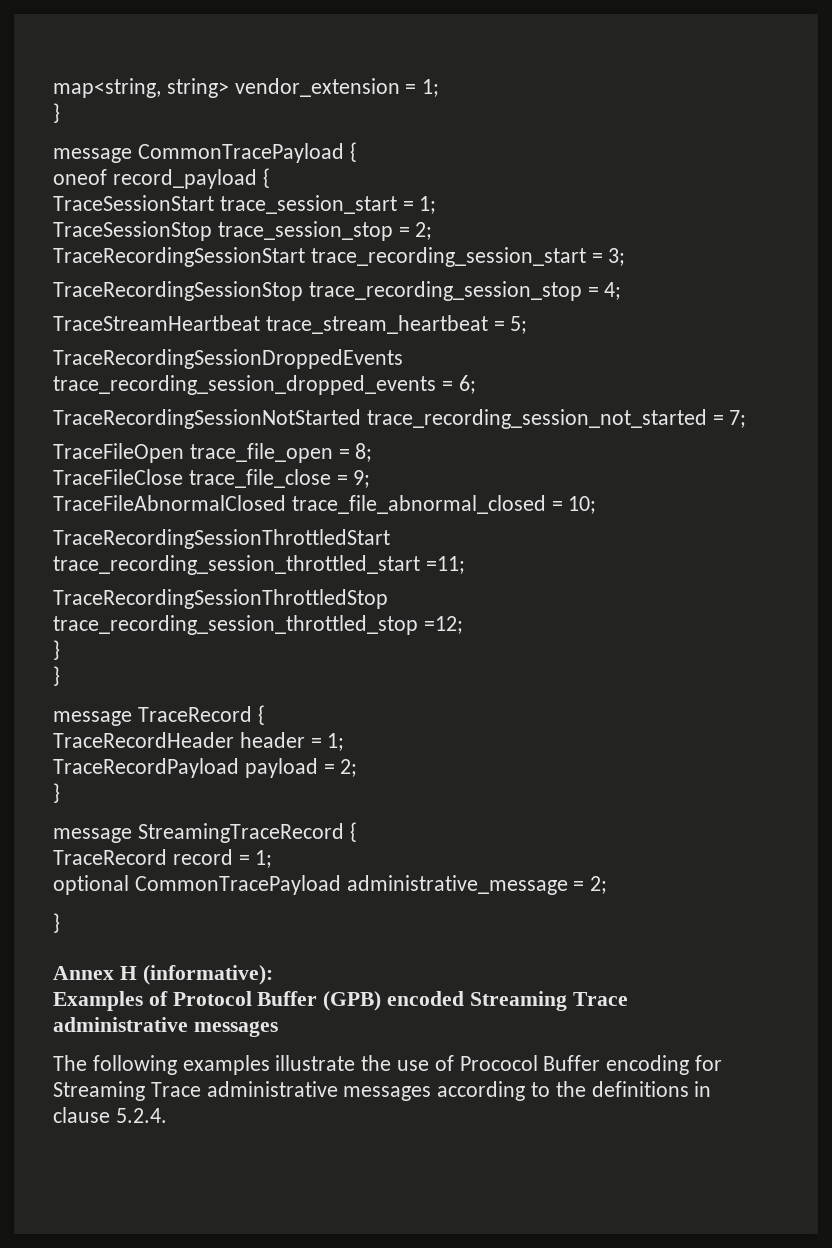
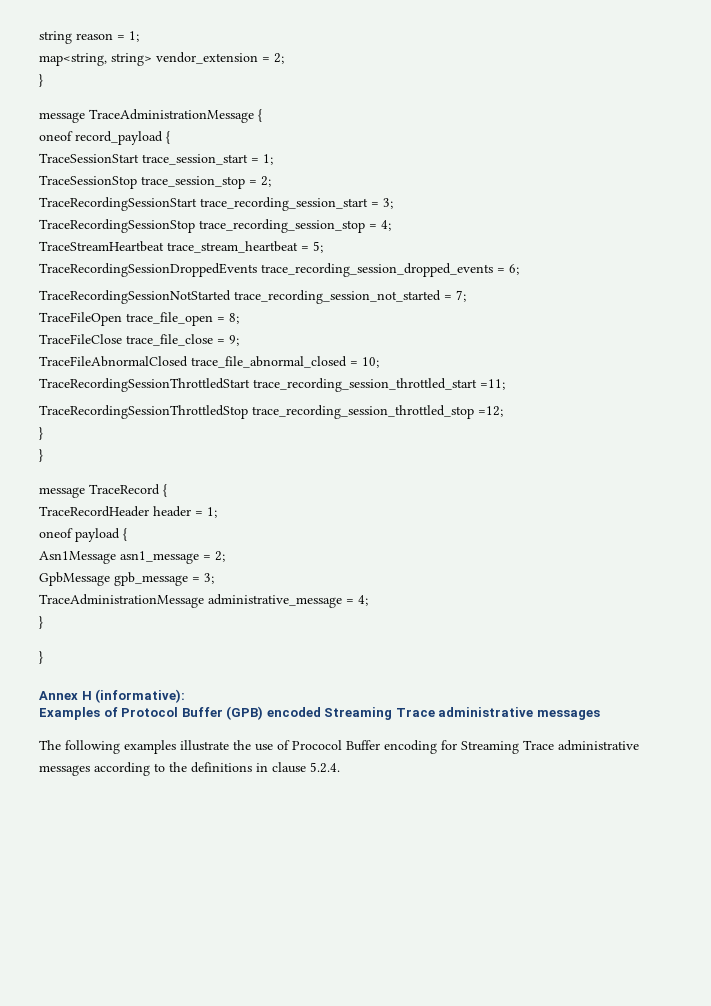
(53, 88) none -> [39,31,139,44] string reason = 1; //
[422,79,440,97] [53,103,60,123] [53,143,344,163] 1; // } // message CommonTracePayload -> [274,53,284,64] [39,74,43,87] [39,109,254,123] 2; // } // message TraceAdministrationMessage
[53,758,358,778] [53,783,60,803] [53,822,357,843] [53,849,273,868] [53,875,608,895] TraceRecordPayload payload = 2; // } // message StreamingTraceRecord { // TraceRecord record = 1; // optional CommonTracePayload administrative_message = 2; -> [39,528,127,542] [39,551,225,564] [39,572,214,586] [39,594,368,608] [39,616,43,629] oneof payload { // Asn1Message asn1_message = 2; // GpbMessage gpb_message = 3; // TraceAdministrationMessage administrative_message = 4; // }

